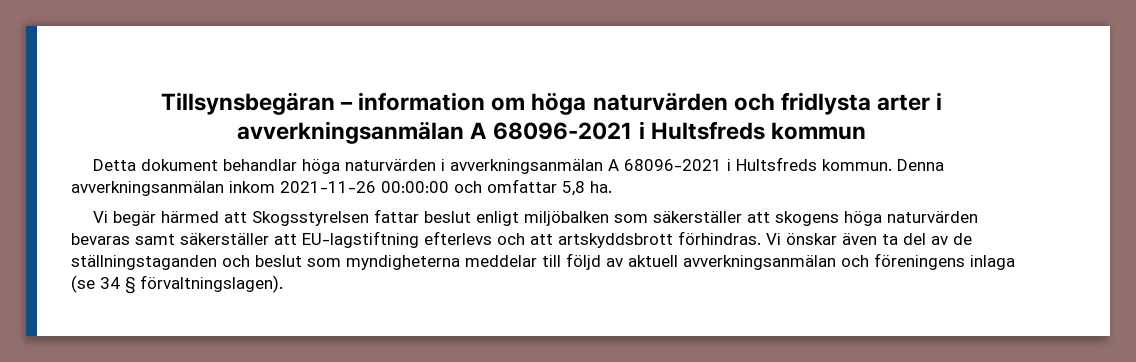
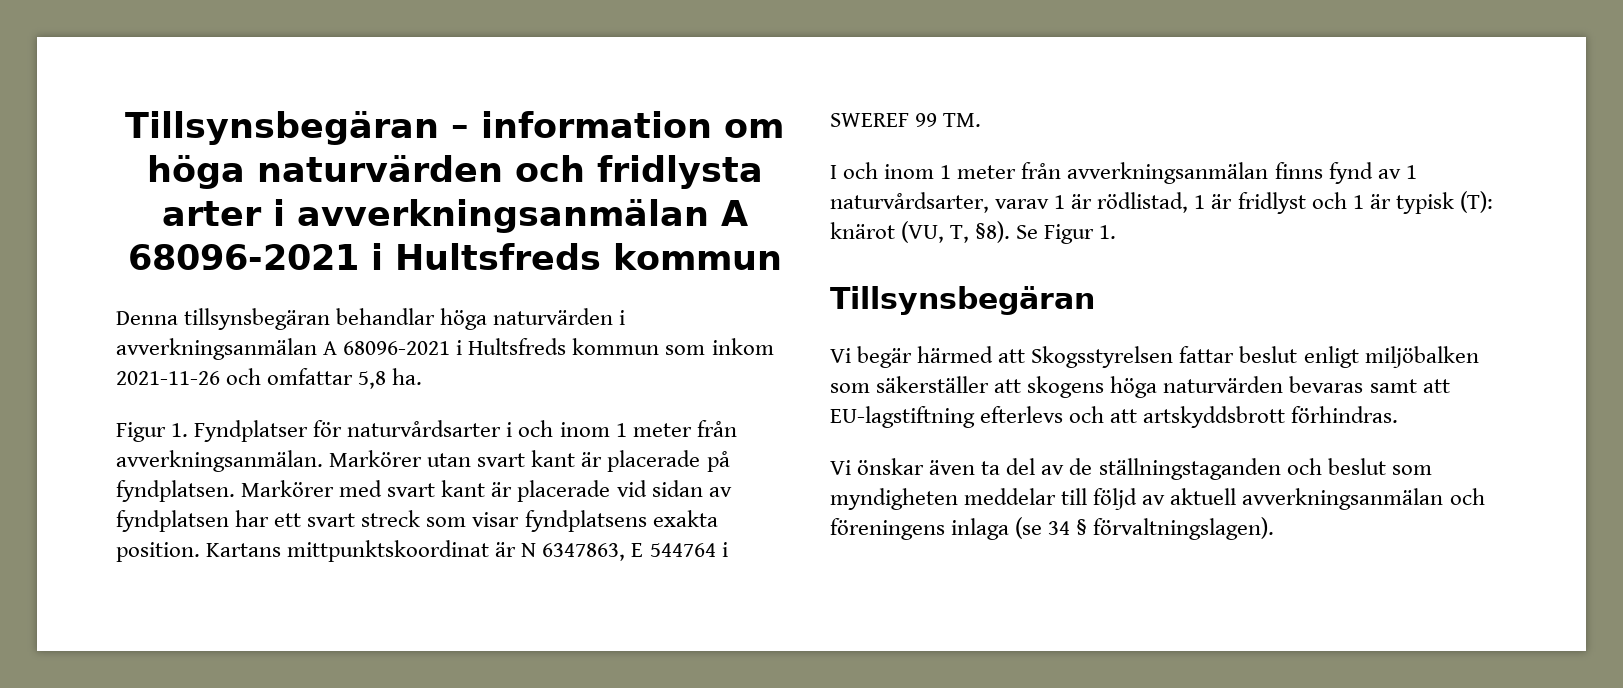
[93,159,219,171] Detta dokument -> [116,308,331,330] Denna tillsynsbegäran
[822,159,945,171] [71,181,224,196] kommun. Denna avverkningsanmälan -> [572,338,706,355] kommun som
[381,181,449,193] 00:00:00 -> (220, 378) none
(612, 187) none -> [116,420,737,442] [116,450,730,472] [116,480,732,502] [116,510,718,532] [116,540,728,562] [830,113,982,127] [830,162,1417,184] [830,191,1493,214] [830,221,1117,244] [830,286,1095,315] // Figur 1. Fyndplatser för naturvårdsarter i och inom 1 meter från avverkningsanmälan. Markörer utan svart kant är placerade på fyndplatsen. Markörer med svart kant är placerade vid sidan av fyndplatsen har ett svart streck som visar fyndplatsens exakta position. Kartans mittpunktskoordinat är N 6347863, E 544764 i SWEREF 99 TM. // I och inom 1 meter från avverkningsanmälan finns fynd av 1 naturvårdsarter, varav 1 är rödlistad, 1 är fridlyst och 1 är typisk (T): knärot (VU, T, §8). Se Figur 1. // Tillsynsbegäran
[180,233,269,245] säkerställer -> (1417, 386) none
(761, 238) none -> (1399, 414) //
[346,255,460,270] myndigheterna -> [830,488,958,510] myndigheten

